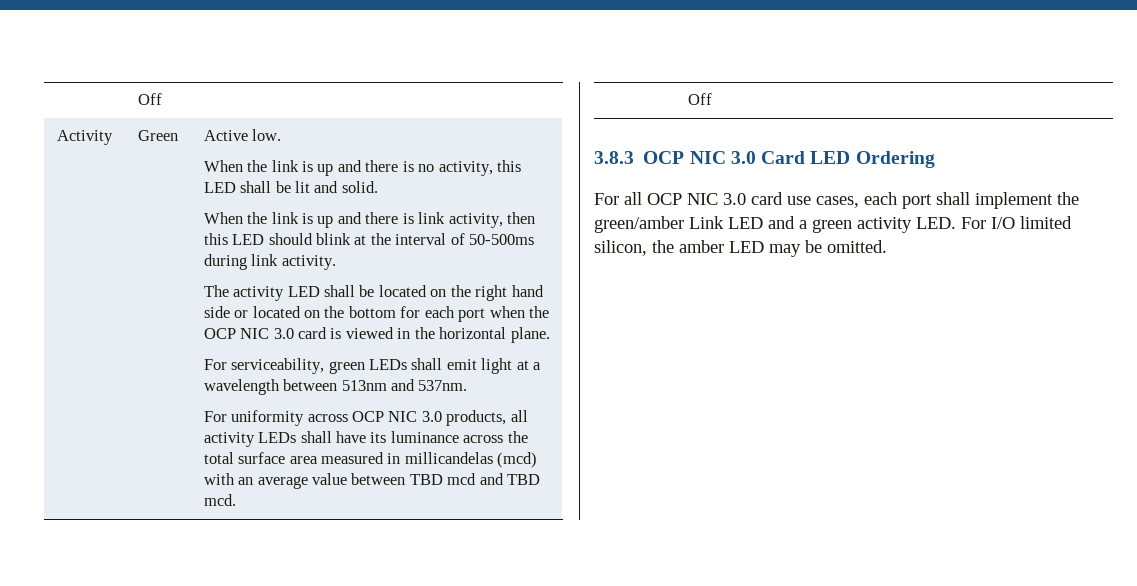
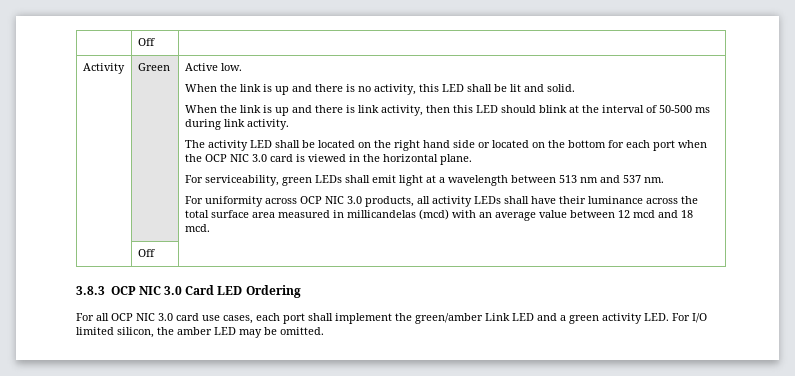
[469,234,535,245] 50-500ms -> [658,105,710,113] 50-500 ms
[341,379,468,391] 513nm and 537nm. -> [558,175,664,183] 513 nm and 537 nm.
[370,432,387,443] its -> [558,196,586,204] their
[409,474,443,485] TBD -> [617,210,630,218] 12
[507,474,541,485] TBD -> [680,210,693,218] 18

